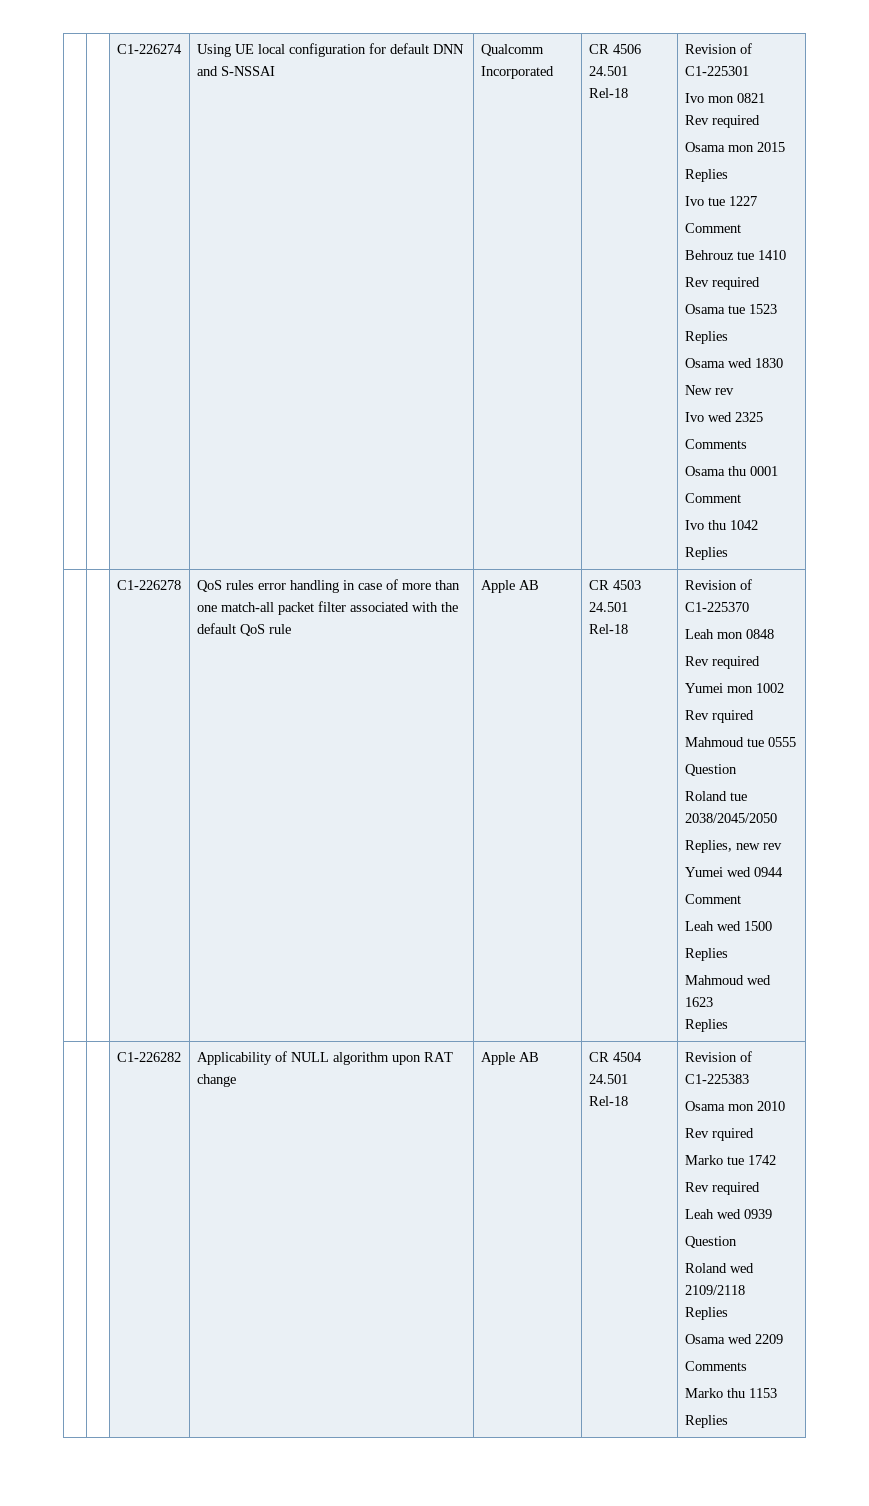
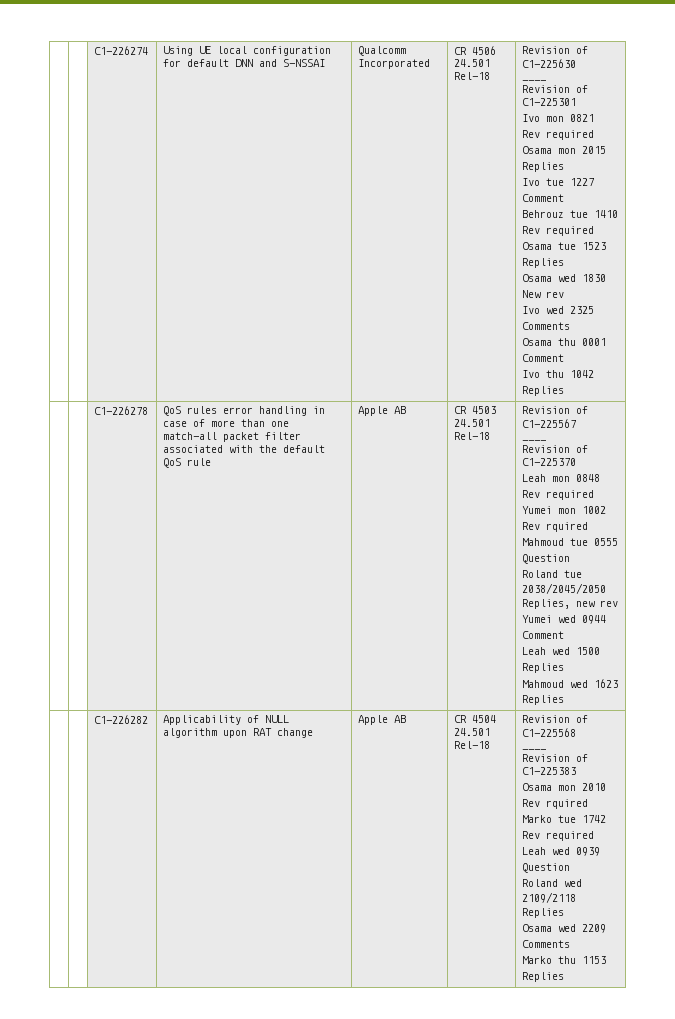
(752, 48) none -> [522,59,577,68] [522,80,547,81] [522,85,589,93] C1-225630 // ____ // Revision of
(752, 584) none -> [522,419,577,428] [522,440,547,441] [522,445,589,453] C1-225567 // ____ // Revision of
(752, 1056) none -> [522,728,577,737] [522,749,547,750] [522,754,589,762] C1-225568 // ____ // Revision of

